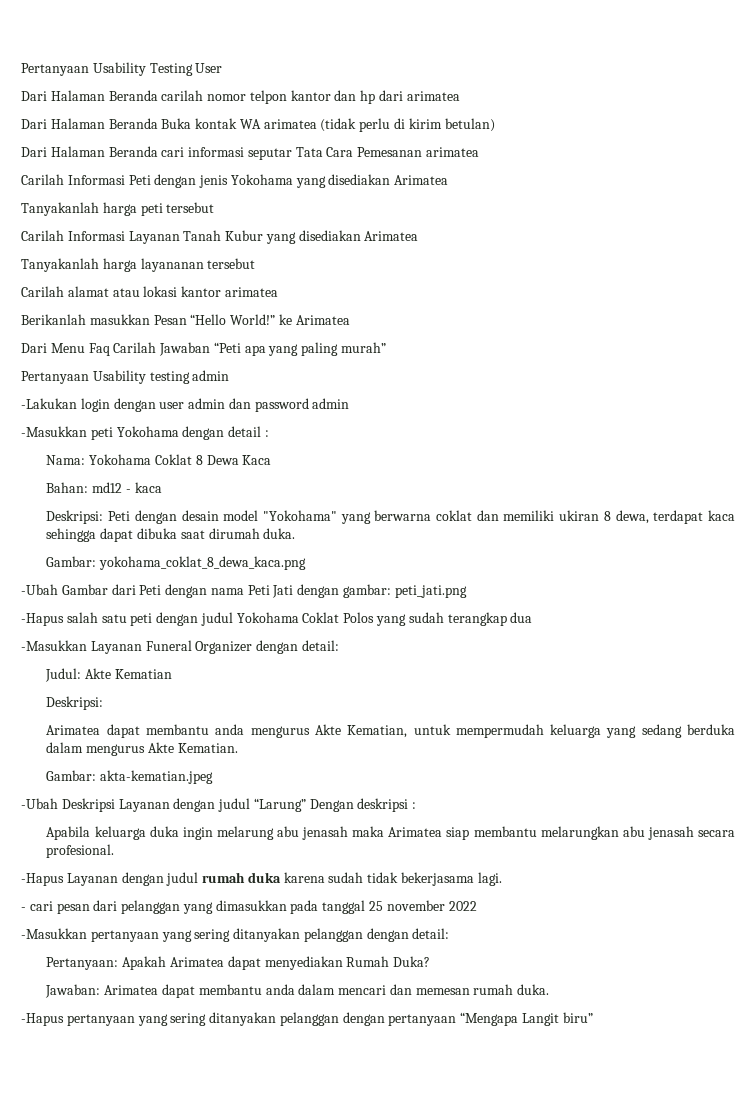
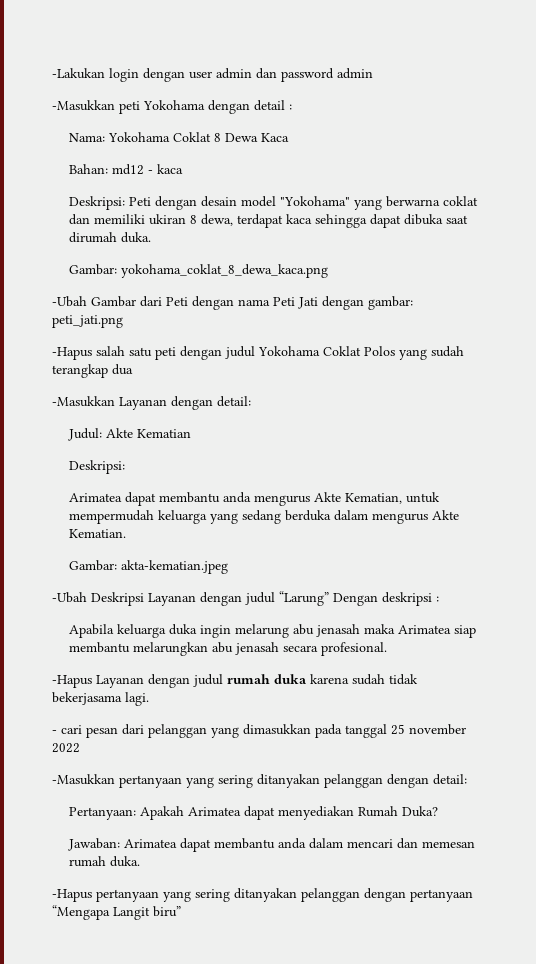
[21,62,223,76] [21,90,460,104] [21,118,495,132] [21,146,480,160] [21,174,449,188] [21,202,215,216] [21,230,419,244] [21,258,256,272] [21,286,278,297] [21,314,350,325] [21,342,387,356] [21,370,230,384] Pertanyaan Usability Testing User // Dari Halaman Beranda carilah nomor telpon kantor dan hp dari arimatea // Dari Halaman Beranda Buka kontak WA arimatea (tidak perlu di kirim betulan) // Dari Halaman Beranda cari informasi seputar Tata Cara Pemesanan arimatea // Carilah Informasi Peti dengan jenis Yokohama yang disediakan Arimatea // Tanyakanlah harga peti tersebut // Carilah Informasi Layanan Tanah Kubur yang disediakan Arimatea // Tanyakanlah harga layananan tersebut // Carilah alamat atau lokasi kantor arimatea // Berikanlah masukkan Pesan “Hello World!” ke Arimatea // Dari Menu Faq Carilah Jawaban “Peti apa yang paling murah” // Pertanyaan Usability testing admin // -> (52, 73) none
[145,640,253,654] Funeral Organizer -> (167, 403) none

